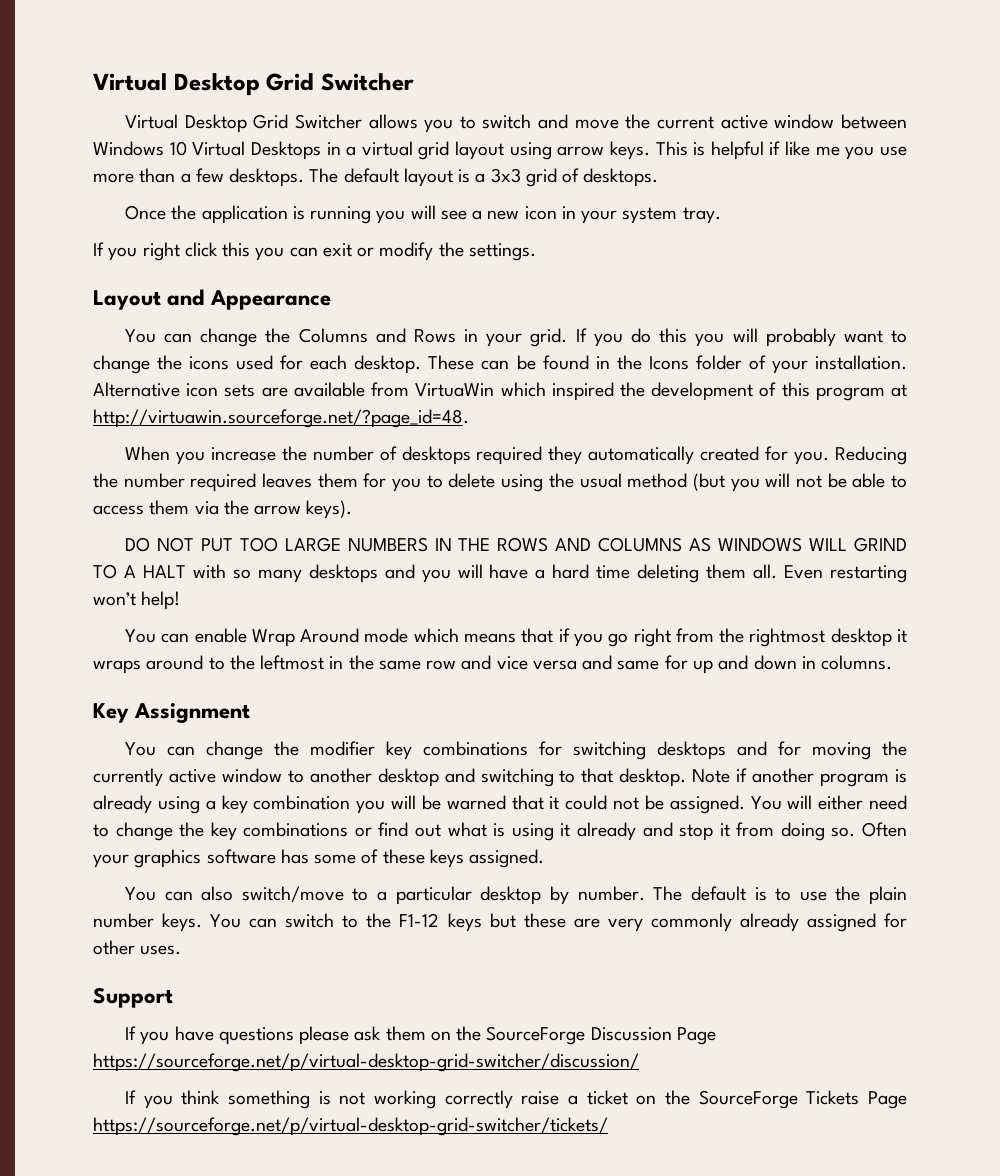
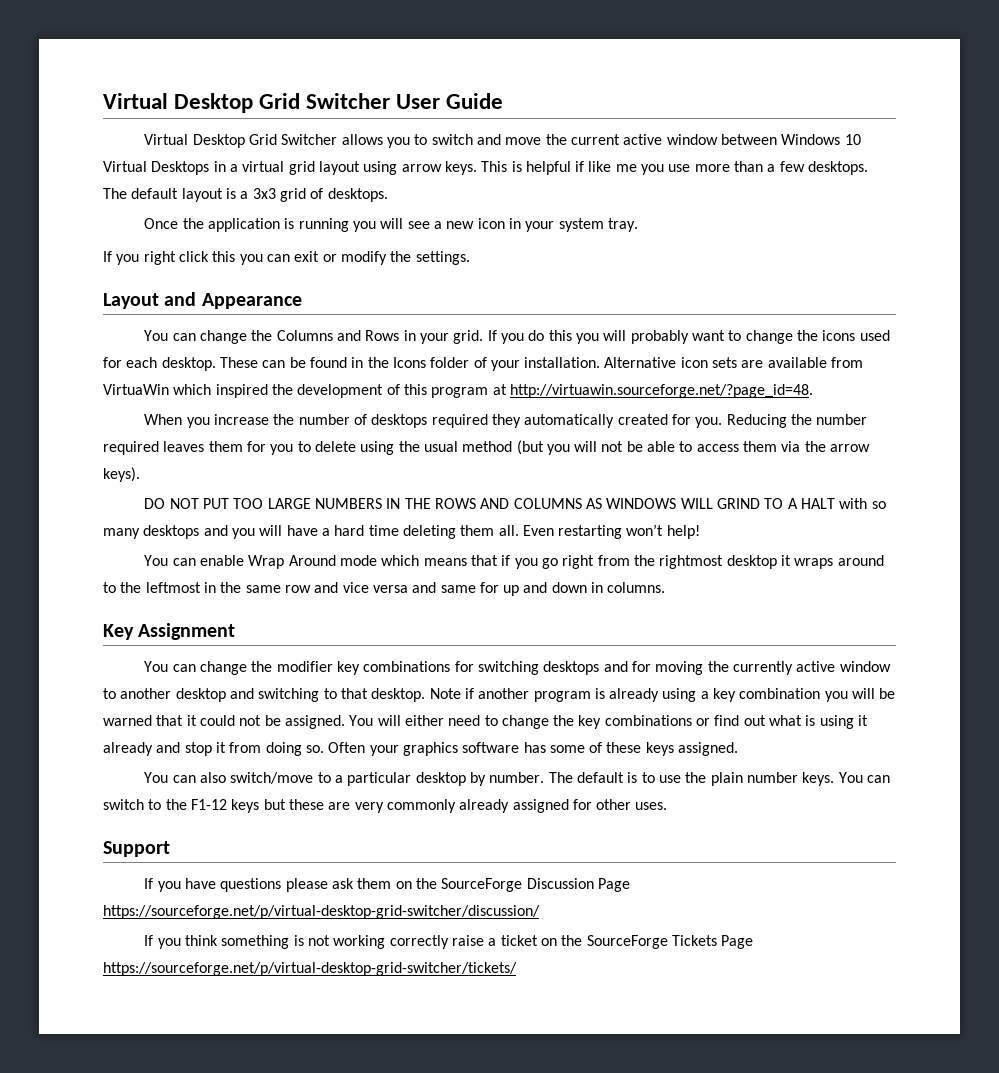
[93,73,414,96] Virtual Desktop Grid Switcher -> [103,93,504,113] Virtual Desktop Grid Switcher User Guide

